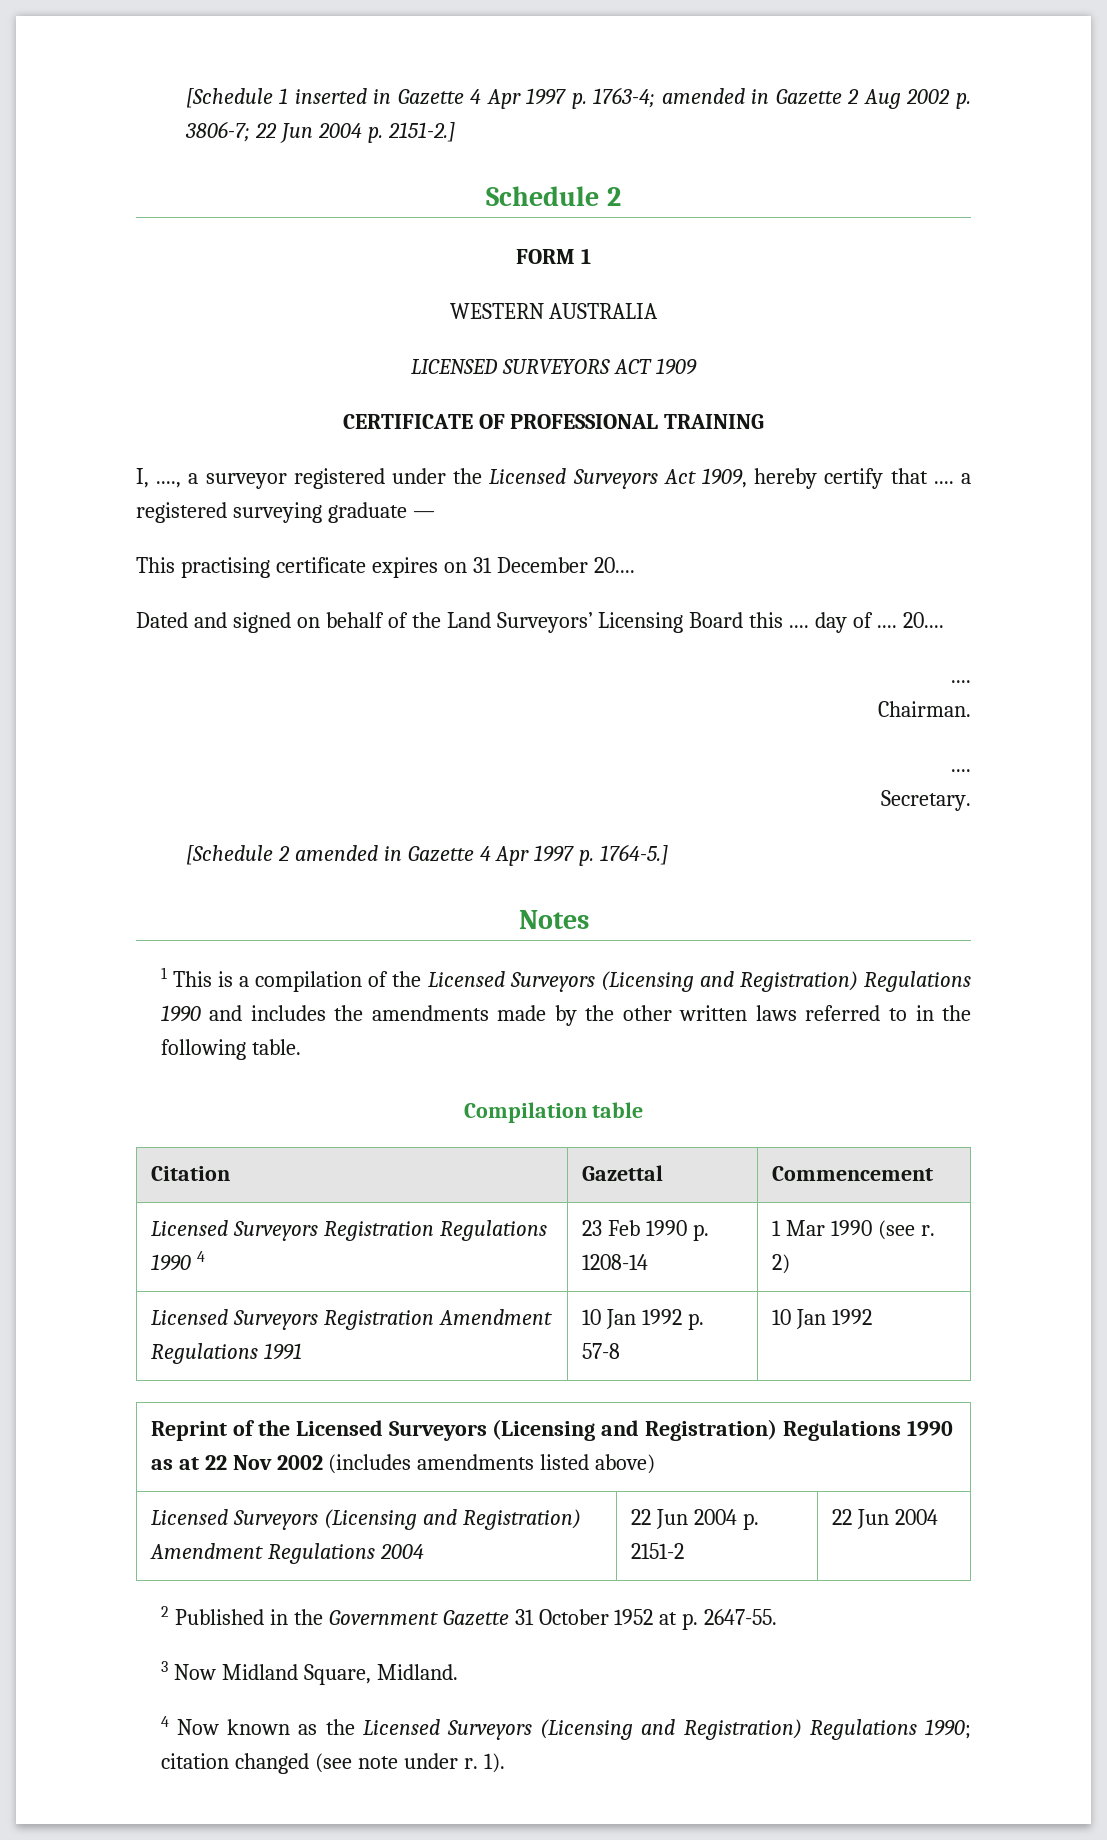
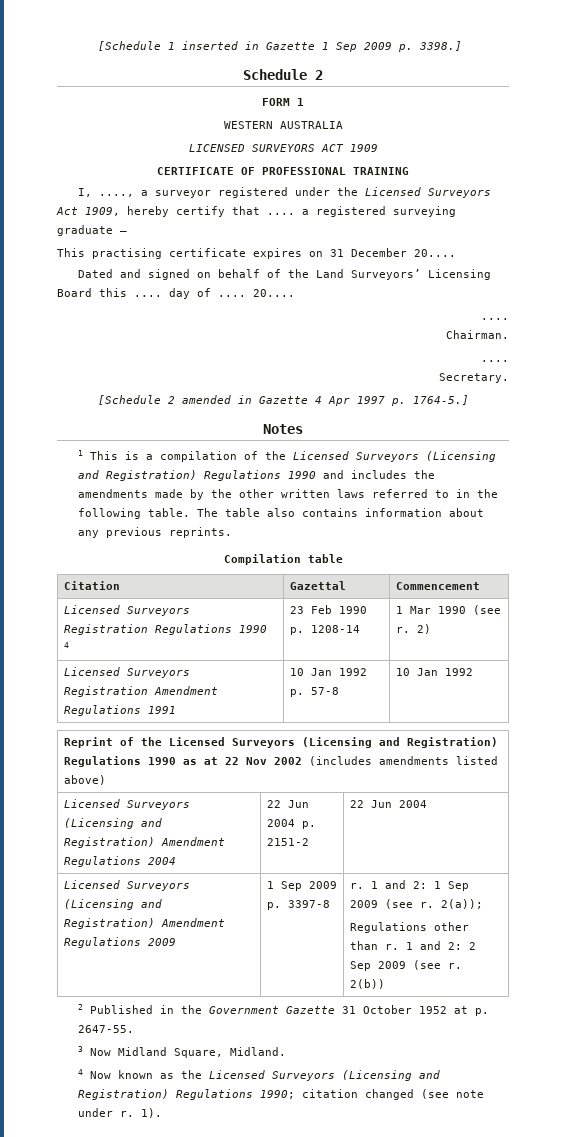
[470,87,971,109] [184,121,455,143] 4 Apr 1997 p. 1763-4; amended in Gazette 2 Aug 2002 p. 3806-7; 22 Jun 2004 p. 2151-2.] -> [322,41,463,52] 1 Sep 2009 p. 3398.]
(301, 1047) none -> [196,508,484,517] [77,527,232,538] The table also contains information about any previous reprints.
(938, 1517) none -> [63,880,190,891] [63,899,162,910] [63,918,225,929] [63,937,176,948] [266,881,337,891] [266,900,330,910] [349,880,469,891] [349,899,483,909] [349,922,469,933] [349,941,476,950] [349,960,462,971] [349,979,385,989] // Licensed Surveyors (Licensing and Registration) Amendment Regulations 2009 | 1 Sep 2009 p. 3397-8 | r. 1 and 2: 1 Sep 2009 (see r. 2(a)); // Regulations other than r. 1 and 2: 2 Sep 2009 (see r. 2(b))

